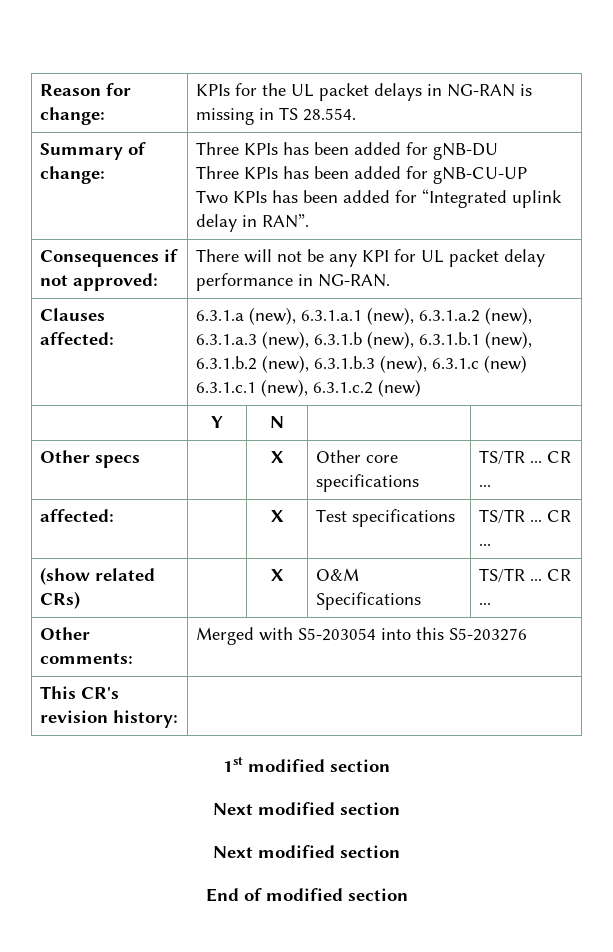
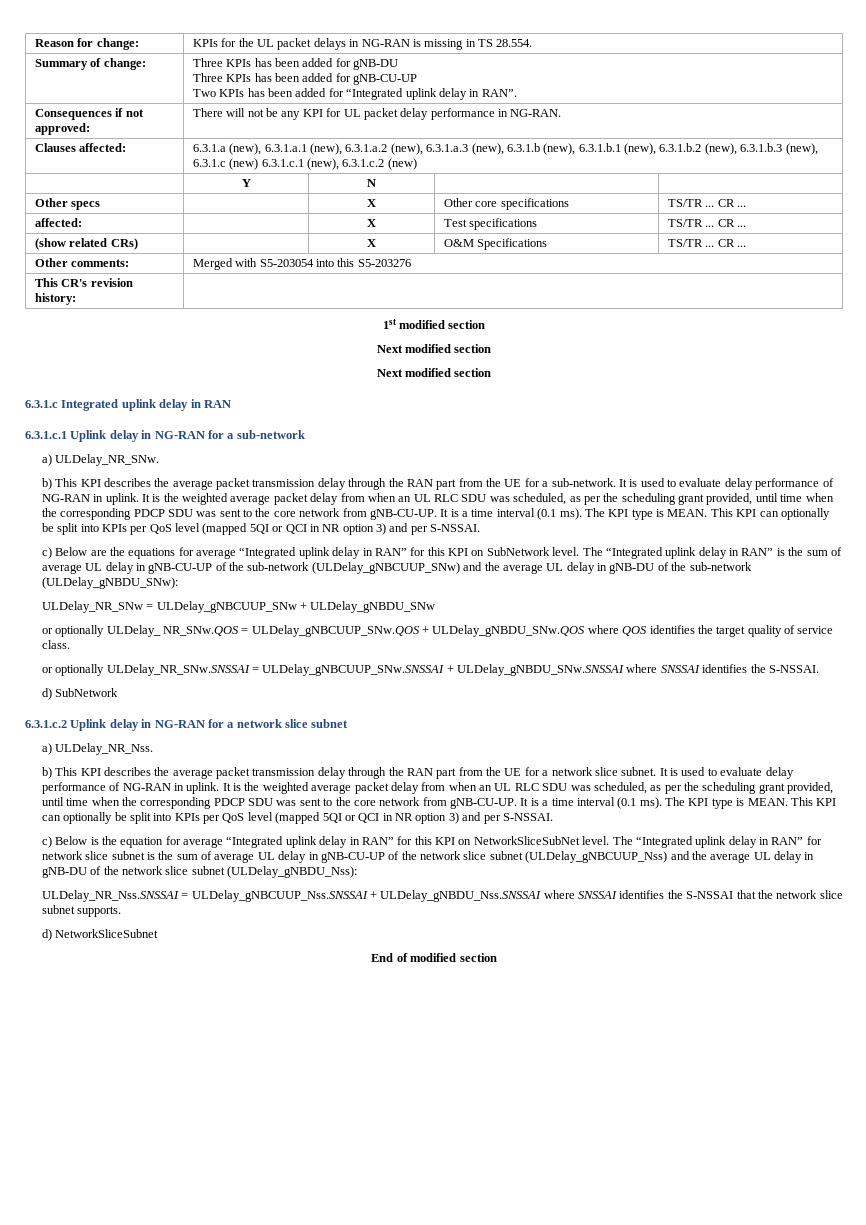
(400, 851) none -> [25,399,231,411] [25,430,305,442] [41,454,160,466] [41,478,834,490] [41,493,834,505] [41,508,830,520] [41,523,481,535] [41,547,842,559] [41,562,752,574] [41,577,178,589] [41,601,436,613] [41,625,834,637] [41,640,70,649] [41,664,819,676] [41,688,119,700] [25,719,349,731] [41,743,154,755] [41,767,794,779] [41,782,834,794] [41,797,837,809] [41,812,553,824] [41,836,822,848] [41,851,815,863] [41,866,358,878] [41,890,843,902] [41,905,122,917] [41,929,159,941] // 6.3.1.c Integrated uplink delay in RAN // 6.3.1.c.1 Uplink delay in NG-RAN for a sub-network // a) ULDelay_NR_SNw. // b) This KPI describes the average packet transmission delay through the RAN part from the UE for a sub-network. It is used to evaluate delay performance of NG-RAN in uplink. It is the weighted average packet delay from when an UL RLC SDU was scheduled, as per the scheduling grant provided, until time when the corresponding PDCP SDU was sent to the core network from gNB-CU-UP. It is a time interval (0.1 ms). The KPI type is MEAN. This KPI can optionally be split into KPIs per QoS level (mapped 5QI or QCI in NR option 3) and per S-NSSAI. // c) Below are the equations for average “Integrated uplink delay in RAN” for this KPI on SubNetwork level. The “Integrated uplink delay in RAN” is the sum of average UL delay in gNB-CU-UP of the sub-network (ULDelay_gNBCUUP_SNw) and the average UL delay in gNB-DU of the sub-network (ULDelay_gNBDU_SNw): // ULDelay_NR_SNw = ULDelay_gNBCUUP_SNw + ULDelay_gNBDU_SNw // or optionally ULDelay_ NR_SNw.QOS = ULDelay_gNBCUUP_SNw.QOS + ULDelay_gNBDU_SNw.QOS where QOS identifies the target quality of service class. // or optionally ULDelay_NR_SNw.SNSSAI = ULDelay_gNBCUUP_SNw.SNSSAI + ULDelay_gNBDU_SNw.SNSSAI where SNSSAI identifies the S-NSSAI. // d) SubNetwork // 6.3.1.c.2 Uplink delay in NG-RAN for a network slice subnet // a) ULDelay_NR_Nss. // b) This KPI describes the average packet transmission delay through the RAN part from the UE for a network slice subnet. It is used to evaluate delay performance of NG-RAN in uplink. It is the weighted average packet delay from when an UL RLC SDU was scheduled, as per the scheduling grant provided, until time when the corresponding PDCP SDU was sent to the core network from gNB-CU-UP. It is a time interval (0.1 ms). The KPI type is MEAN. This KPI can optionally be split into KPIs per QoS level (mapped 5QI or QCI in NR option 3) and per S-NSSAI. // c) Below is the equation for average “Integrated uplink delay in RAN” for this KPI on NetworkSliceSubNet level. The “Integrated uplink delay in RAN” for network slice subnet is the sum of average UL delay in gNB-CU-UP of the network slice subnet (ULDelay_gNBCUUP_Nss) and the average UL delay in gNB-DU of the network slice subnet (ULDelay_gNBDU_Nss): // ULDelay_NR_Nss.SNSSAI = ULDelay_gNBCUUP_Nss.SNSSAI + ULDelay_gNBDU_Nss.SNSSAI where SNSSAI identifies the S-NSSAI that the network slice subnet supports. // d) NetworkSliceSubnet

